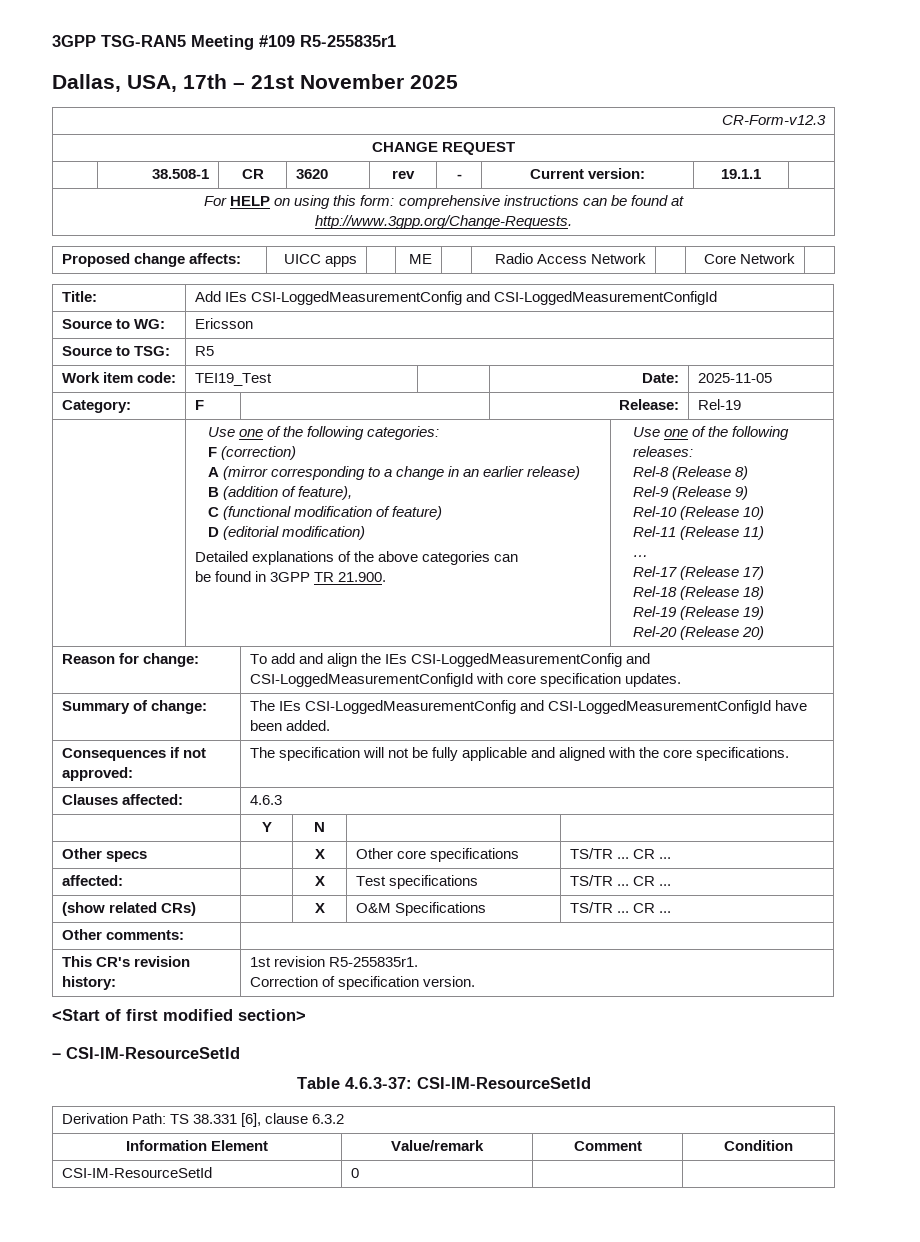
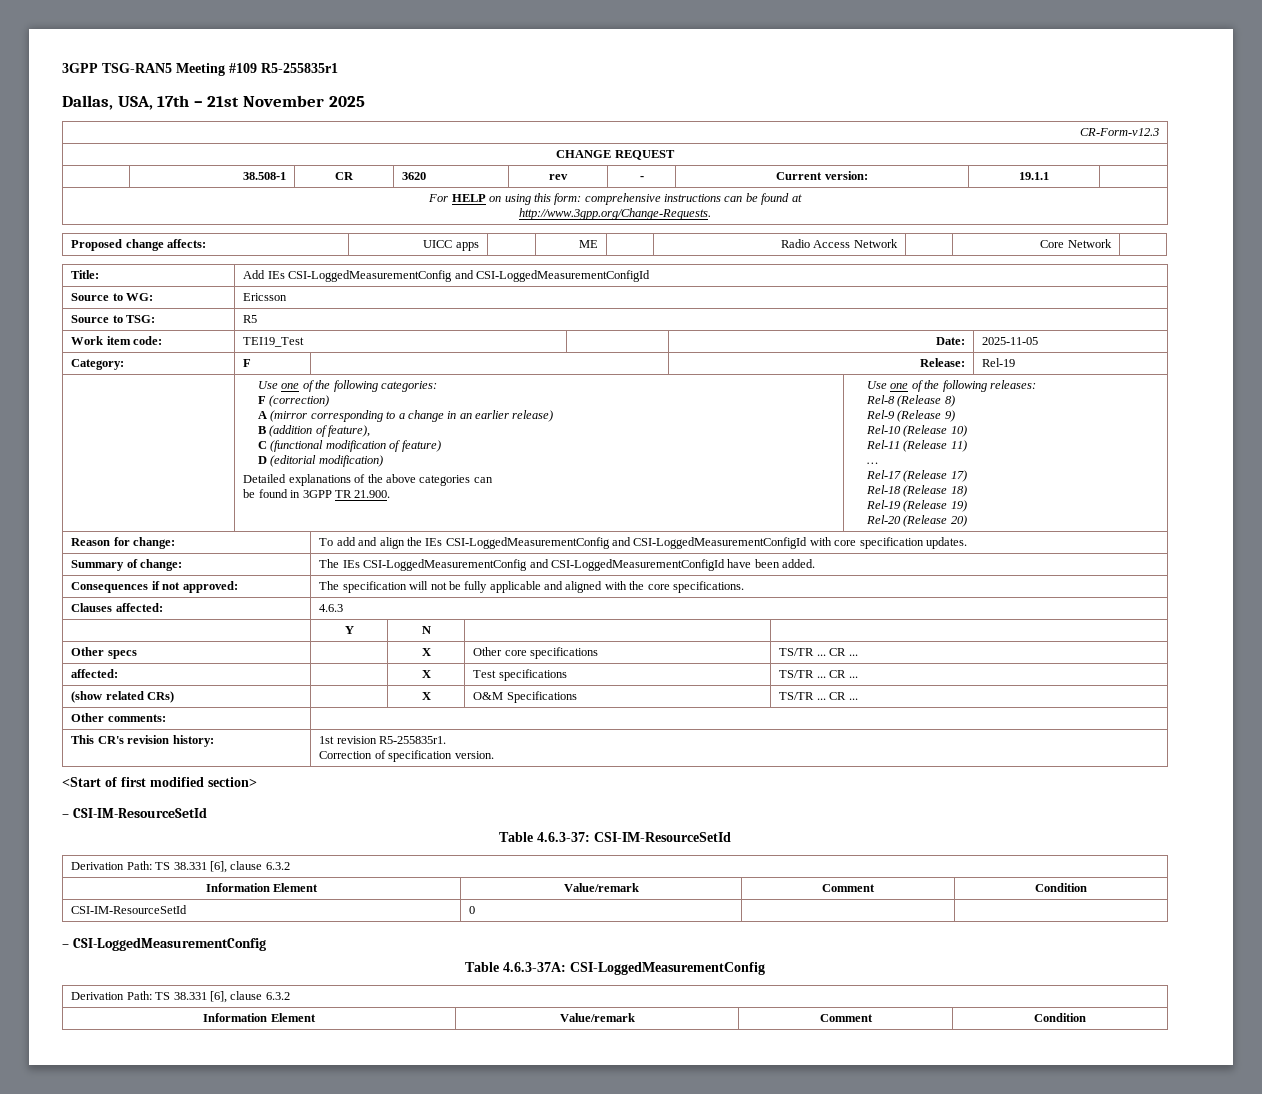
(359, 1173) none -> [62,937,266,951] [465,962,765,975] [71,991,290,1003] [203,1013,316,1022] [559,1013,635,1022] [819,1014,873,1022] [1034,1013,1086,1022] // – CSI-LoggedMeasurementConfig // Table 4.6.3-37A: CSI-LoggedMeasurementConfig // Derivation Path: TS 38.331 [6], clause 6.3.2 // Information Element | Value/remark | Comment | Condition

